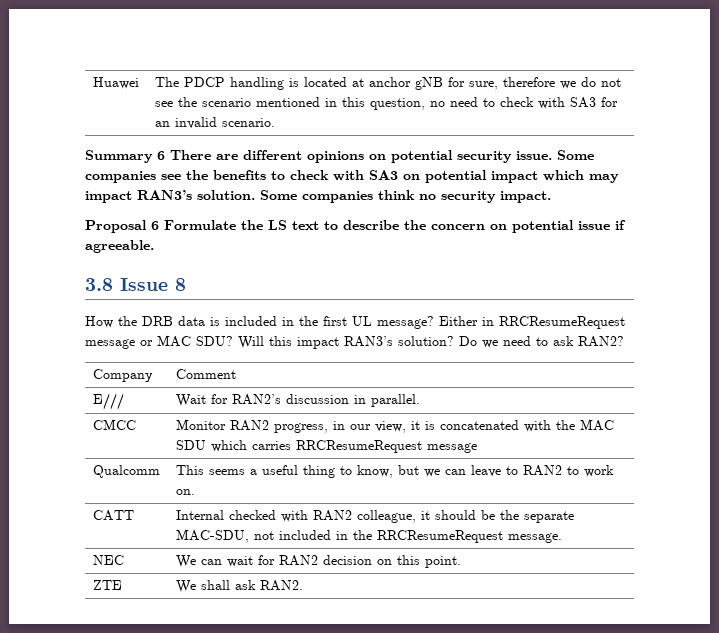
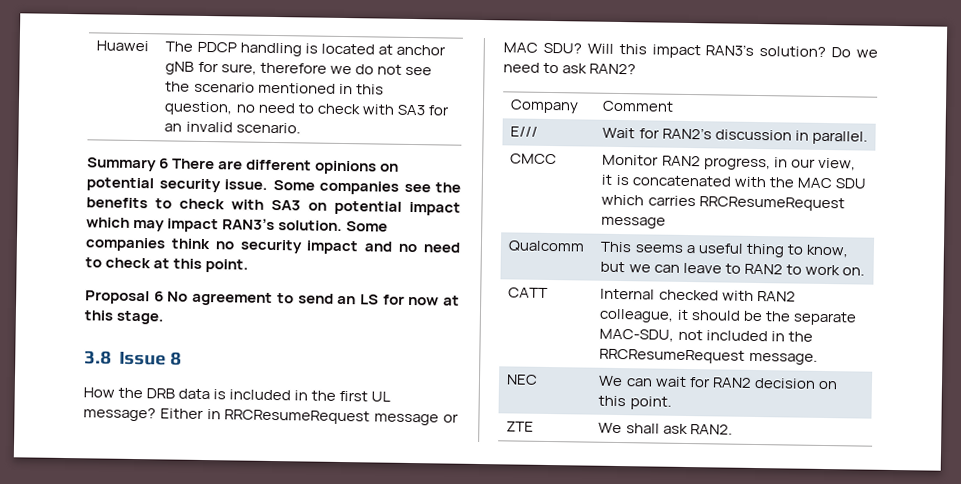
[500,191,551,203] [85,220,626,233] [85,240,154,253] impact. // Proposal 6 Formulate the LS text to describe the concern on potential issue if agreeable. -> [306,240,461,255] [85,257,250,273] [85,290,460,307] [84,310,165,325] impact and no need to check at this point. // Proposal 6 No agreement to send an LS for now at this stage.

